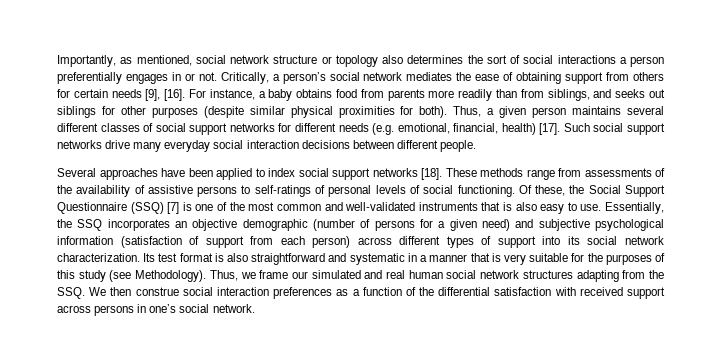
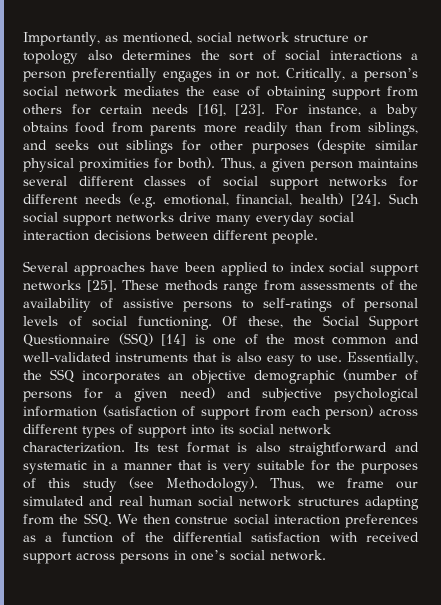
[145,89,186,101] [9], [16]. -> [197,104,266,116] [16], [23].
[539,123,561,135] [17]. -> [351,194,382,206] [24].
[421,168,442,180] [18]. -> [86,280,117,292] [25].
[167,202,180,214] [7] -> [161,334,187,346] [14]

